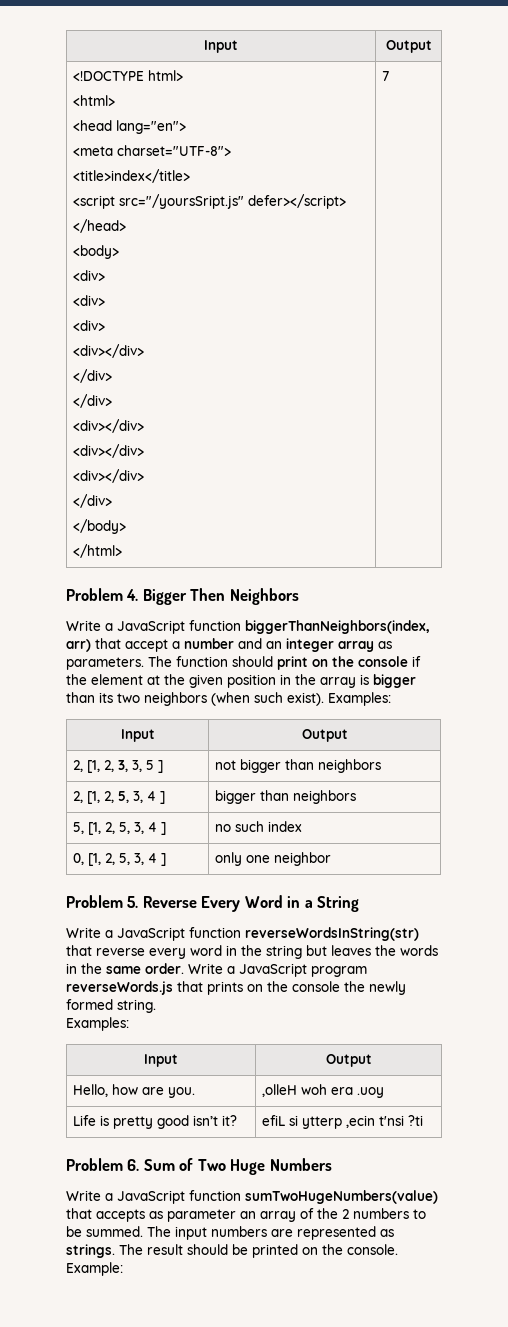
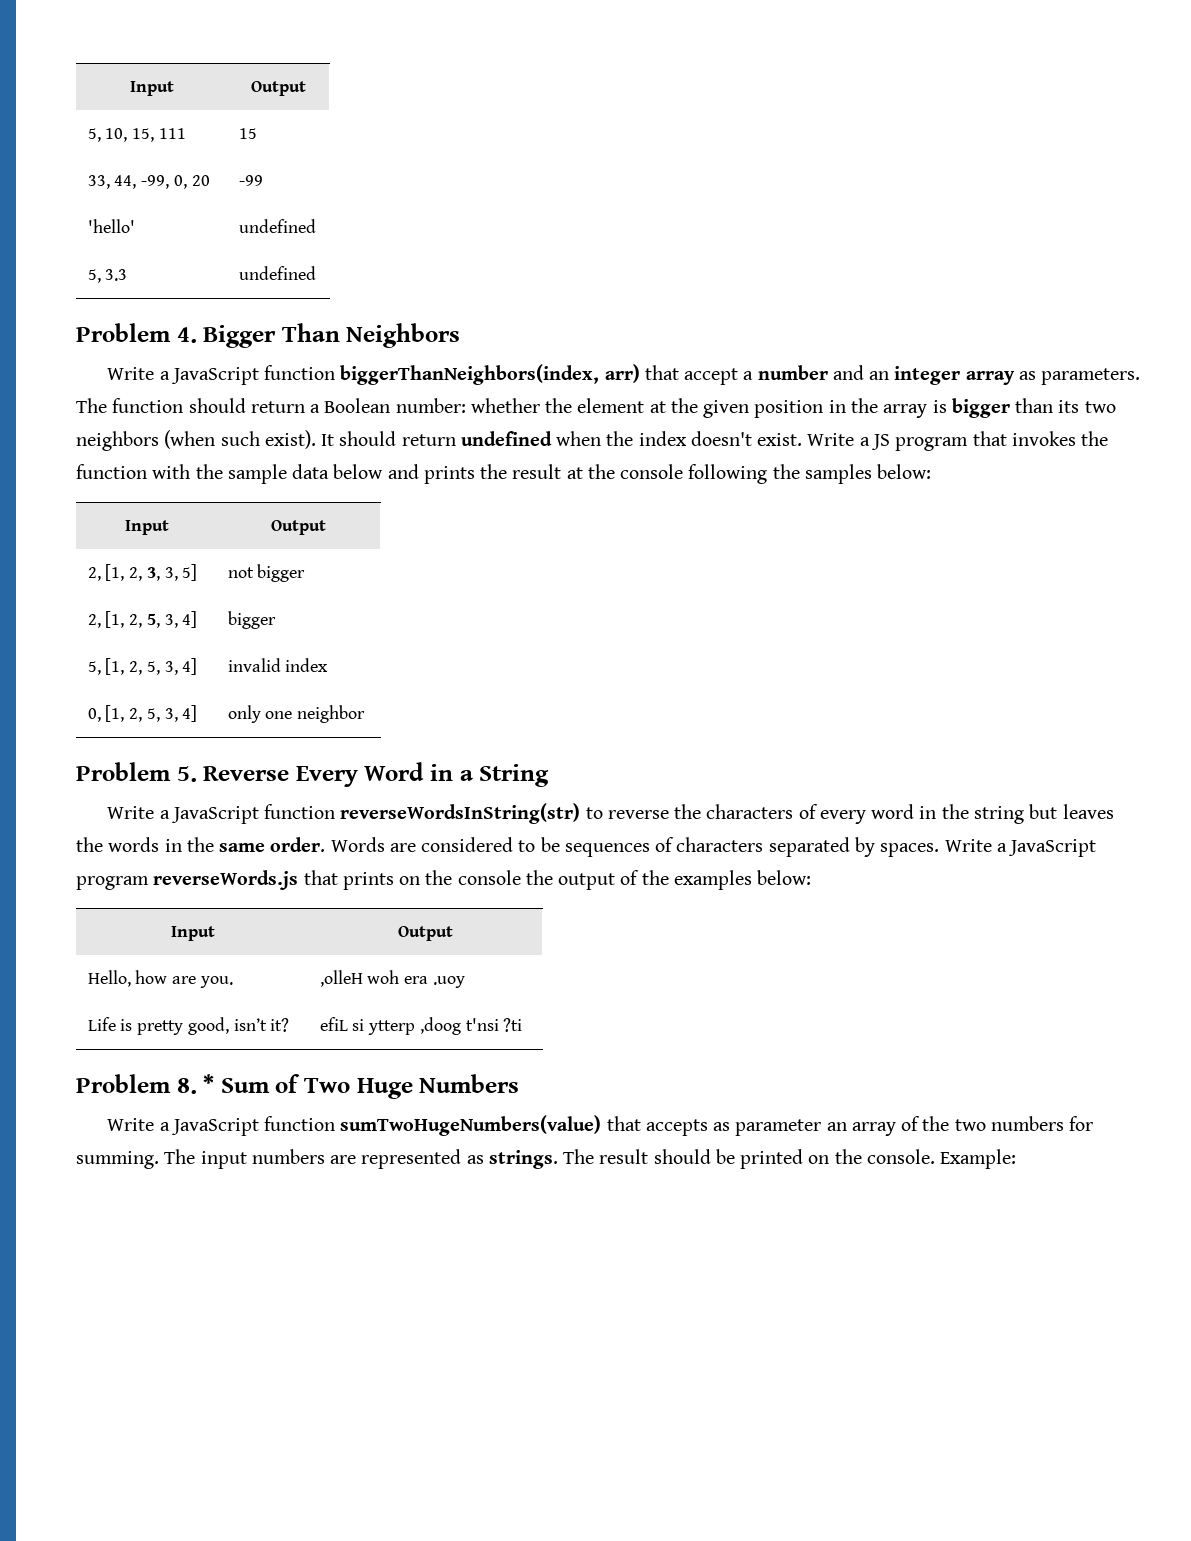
[204,40,238,53] [385,40,432,53] [72,70,183,81] [72,95,115,106] [72,120,186,134] [72,145,231,156] [72,169,190,183] [72,194,346,209] [72,219,126,233] [72,245,119,259] [72,270,105,281] [72,295,105,306] [72,320,105,331] [72,344,144,358] [72,369,112,383] [72,394,112,408] [72,419,144,433] [72,444,144,458] [72,469,144,483] [72,494,112,508] [72,519,126,534] [72,544,122,558] [381,71,389,81] Input | Output // <!DOCTYPE html> // <html> // <head lang="en"> // <meta charset="UTF-8"> // <title>index</title> // <script src="/yoursSript.js" defer></script> // </head> // <body> // <div> // <div> // <div> // <div></div> // </div> // </div> // <div></div> // <div></div> // <div></div> // </div> // </body> // </html> | 7 -> [130,81,174,96] [251,81,306,96] [87,128,186,142] [238,128,257,139] [87,175,210,189] [238,175,263,186] [87,219,135,233] [238,219,316,233] [87,269,128,283] [238,266,316,280] Input | Output // 5, 10, 15, 111 | 15 // 33, 44, -99, 0, 20 | -99 // 'hello' | undefined // 5, 3.3 | undefined
[190,588,226,601] Then -> [281,323,340,342] Than
[277,656,421,670] print on the console if -> [250,398,540,413] return a Boolean number: whether
[328,692,391,706] Examples: -> [321,431,1109,451] [76,464,932,484] It should return undefined when the index doesn't exist. Write a JS program that invokes the function with the sample data below and prints the result at the console following the samples below:
[145,760,163,773] 5 ] -> [182,564,198,581] 5]
[284,759,381,773] than neighbors -> (306, 573) none
[146,791,165,804] [214,790,356,804] 4 ] | bigger than neighbors -> [182,611,198,628] [227,611,276,629] 4] | bigger
[147,822,166,835] [214,821,264,832] 4 ] | no such -> [182,658,198,675] [227,658,281,672] 4] | invalid
[147,853,166,866] 4 ] -> [182,705,198,722] 4]
[66,945,145,956] that reverse -> [585,804,818,819] to reverse the characters of
(184, 968) none -> [330,837,940,857] Words are considered to be sequences of characters separated by spaces.
[369,981,406,995] [66,999,156,1013] [66,1017,129,1031] newly formed string. // Examples: -> [558,870,812,890] output of the examples below:
[156,1115,189,1129] good -> [187,1017,229,1035] good,
[345,1115,375,1128] ,ecin -> [419,1017,461,1035] ,doog
[127,1159,140,1171] 6. -> [176,1074,215,1094] 8. *
[342,1208,426,1219] [66,1226,143,1237] 2 numbers to be summed. -> [954,1116,1094,1131] [76,1151,159,1169] two numbers for summing.

